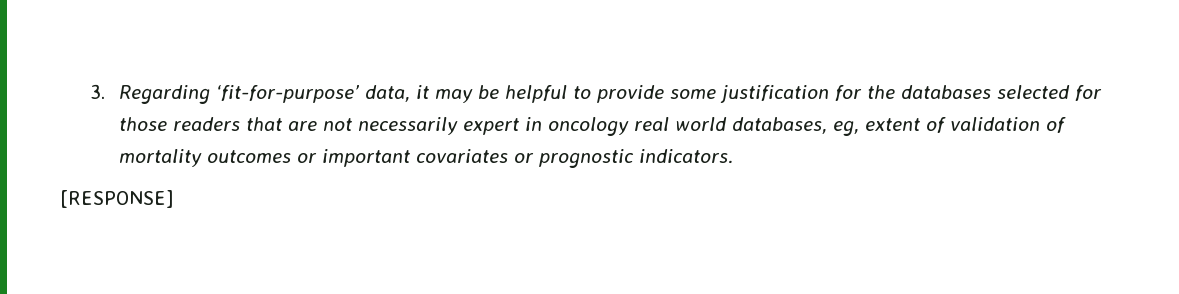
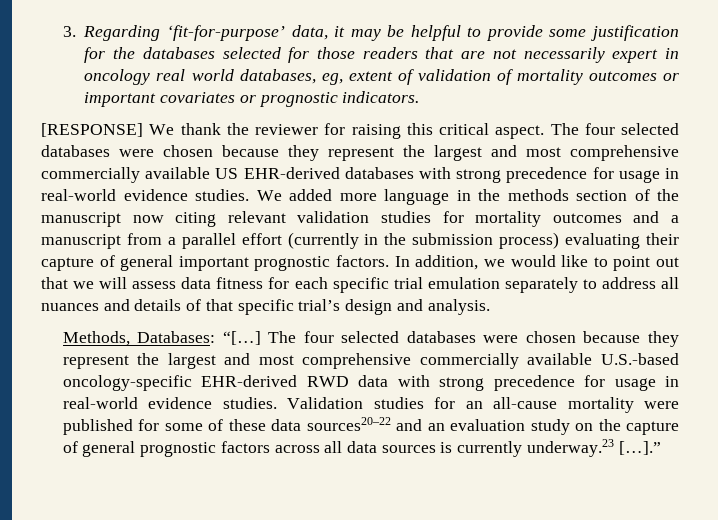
(174, 199) none -> [149,123,679,139] [41,145,679,161] [41,167,679,183] [41,189,679,205] [41,211,680,227] [41,232,679,249] [41,255,680,271] [41,277,679,293] [41,299,490,315] [62,331,679,347] [62,353,680,369] [62,375,680,391] [62,397,679,413] [62,417,679,435] [62,439,661,457] We thank the reviewer for raising this critical aspect. The four selected databases were chosen because they represent the largest and most comprehensive commercially available US EHR-derived databases with strong precedence for usage in real-world evidence studies. We added more language in the methods section of the manuscript now citing relevant validation studies for mortality outcomes and a manuscript from a parallel effort (currently in the submission process) evaluating their capture of general important prognostic factors. In addition, we would like to point out that we will assess data fitness for each specific trial emulation separately to address all nuances and details of that specific trial’s design and analysis. // Methods, Databases: “[…] The four selected databases were chosen because they represent the largest and most comprehensive commercially available U.S.-based oncology-specific EHR-derived RWD data with strong precedence for usage in real-world evidence studies. Validation studies for an all-cause mortality were published for some of these data sources20–22 and an evaluation study on the capture of general prognostic factors across all data sources is currently underway.23 […].”

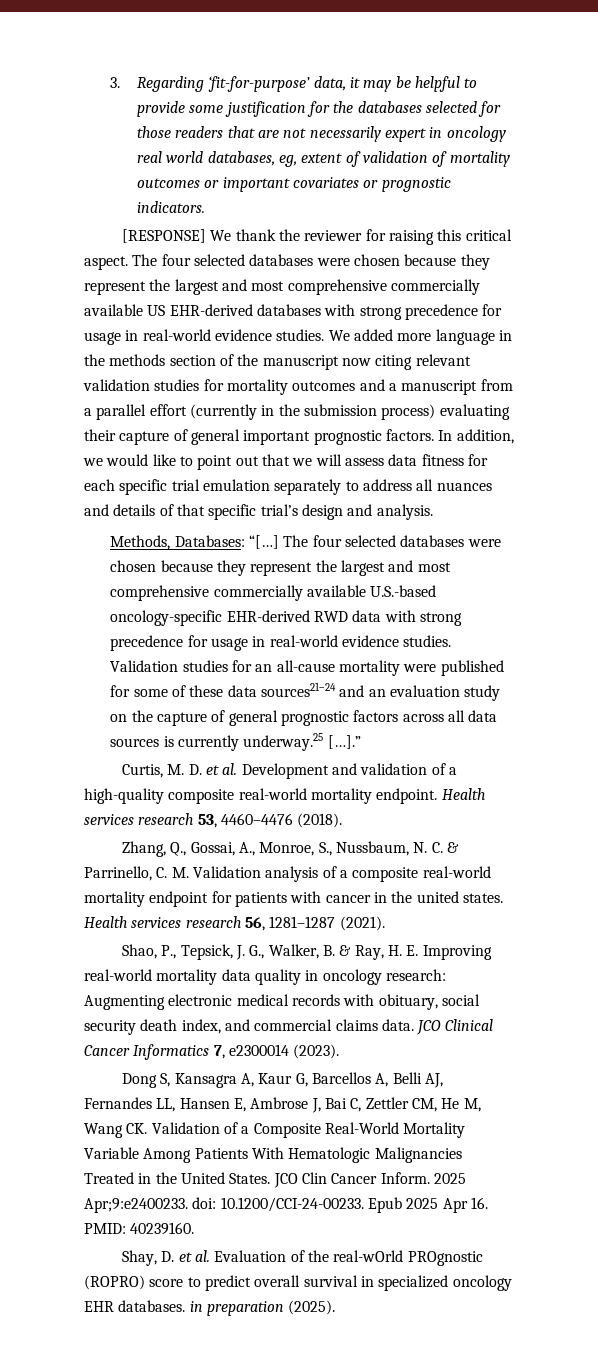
[306,417,391,431] sources20–22 -> [261,682,337,697] sources21–24
[526,439,614,457] underway.23 -> [243,733,324,751] underway.25
(661, 448) none -> [122,763,458,779] [84,788,485,804] [84,813,343,828] [122,841,460,857] [84,866,491,882] [84,891,503,907] [84,916,385,931] [122,944,492,960] [84,969,446,985] [84,994,480,1010] [84,1019,493,1035] [84,1044,340,1060] [122,1072,444,1088] [84,1097,481,1113] [84,1122,466,1138] [84,1147,462,1163] [84,1172,466,1188] [84,1197,488,1213] [84,1222,195,1235] [122,1250,483,1266] [84,1275,512,1291] [84,1300,336,1316] // Curtis, M. D. et al. Development and validation of a high-quality composite real-world mortality endpoint. Health services research 53, 4460–4476 (2018). // Zhang, Q., Gossai, A., Monroe, S., Nussbaum, N. C. & Parrinello, C. M. Validation analysis of a composite real-world mortality endpoint for patients with cancer in the united states. Health services research 56, 1281–1287 (2021). // Shao, P., Tepsick, J. G., Walker, B. & Ray, H. E. Improving real-world mortality data quality in oncology research: Augmenting electronic medical records with obituary, social security death index, and commercial claims data. JCO Clinical Cancer Informatics 7, e2300014 (2023). // Dong S, Kansagra A, Kaur G, Barcellos A, Belli AJ, Fernandes LL, Hansen E, Ambrose J, Bai C, Zettler CM, He M, Wang CK. Validation of a Composite Real-World Mortality Variable Among Patients With Hematologic Malignancies Treated in the United States. JCO Clin Cancer Inform. 2025 Apr;9:e2400233. doi: 10.1200/CCI-24-00233. Epub 2025 Apr 16. PMID: 40239160. // Shay, D. et al. Evaluation of the real-wOrld PROgnostic (ROPRO) score to predict overall survival in specialized oncology EHR databases. in preparation (2025).

